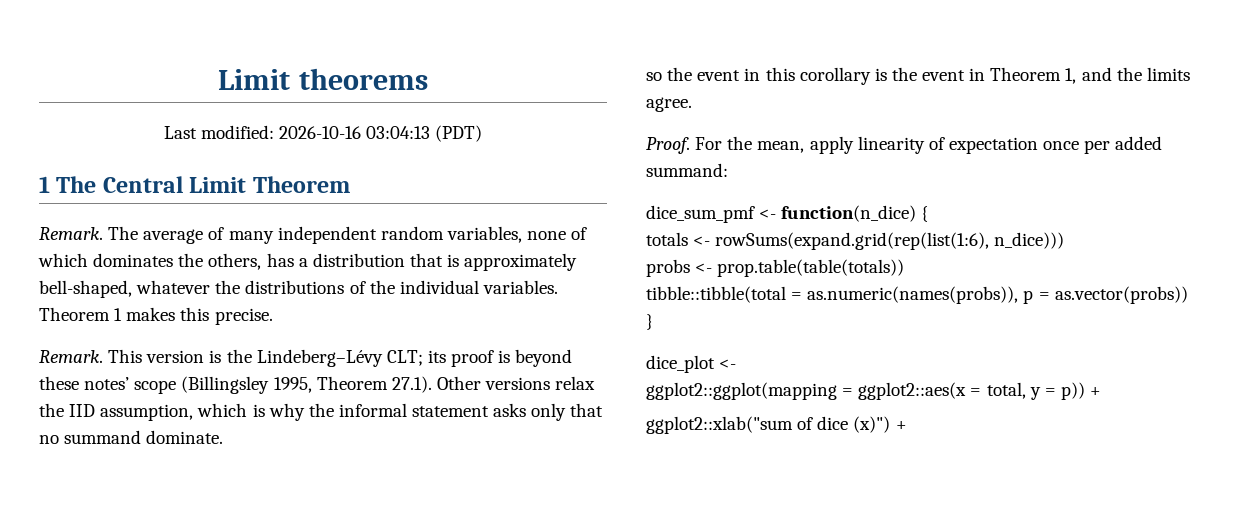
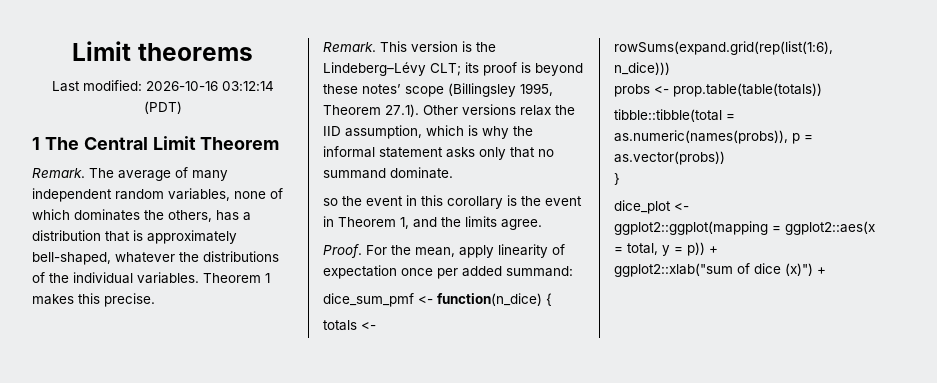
[366,126,431,139] 03:04:13 -> [221,81,274,91] 03:12:14

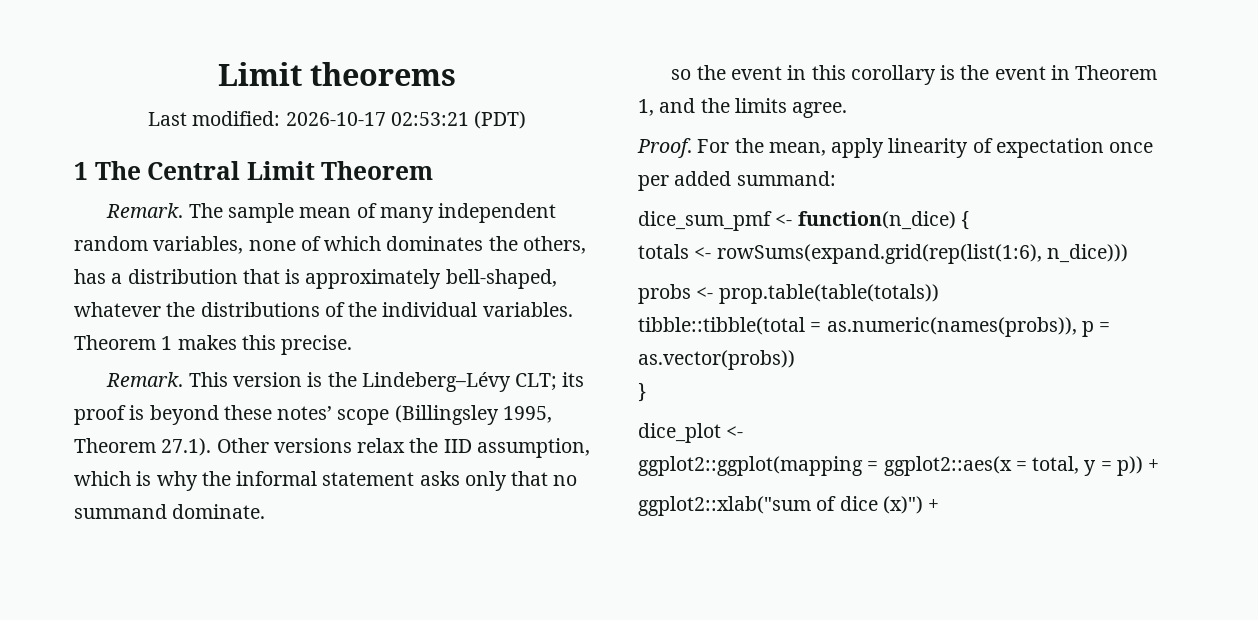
[145,81,274,91] 2026-10-16 03:12:14 -> [285,112,469,126] 2026-10-17 02:53:21
[118,170,171,181] average -> [227,203,352,223] sample mean

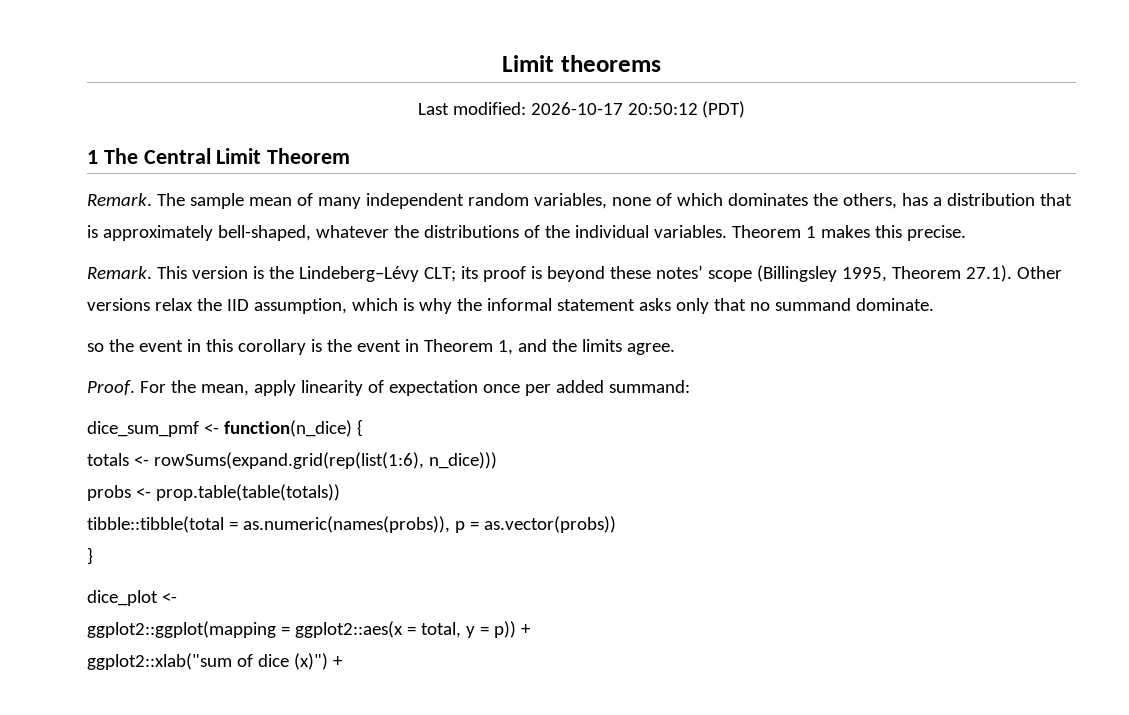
[390,112,469,126] 02:53:21 -> [627,103,698,115] 20:50:12

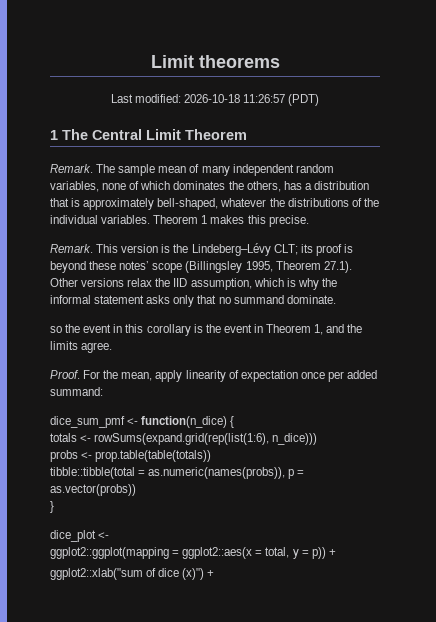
[530,102,698,115] 2026-10-17 20:50:12 -> [183,94,286,103] 2026-10-18 11:26:57

